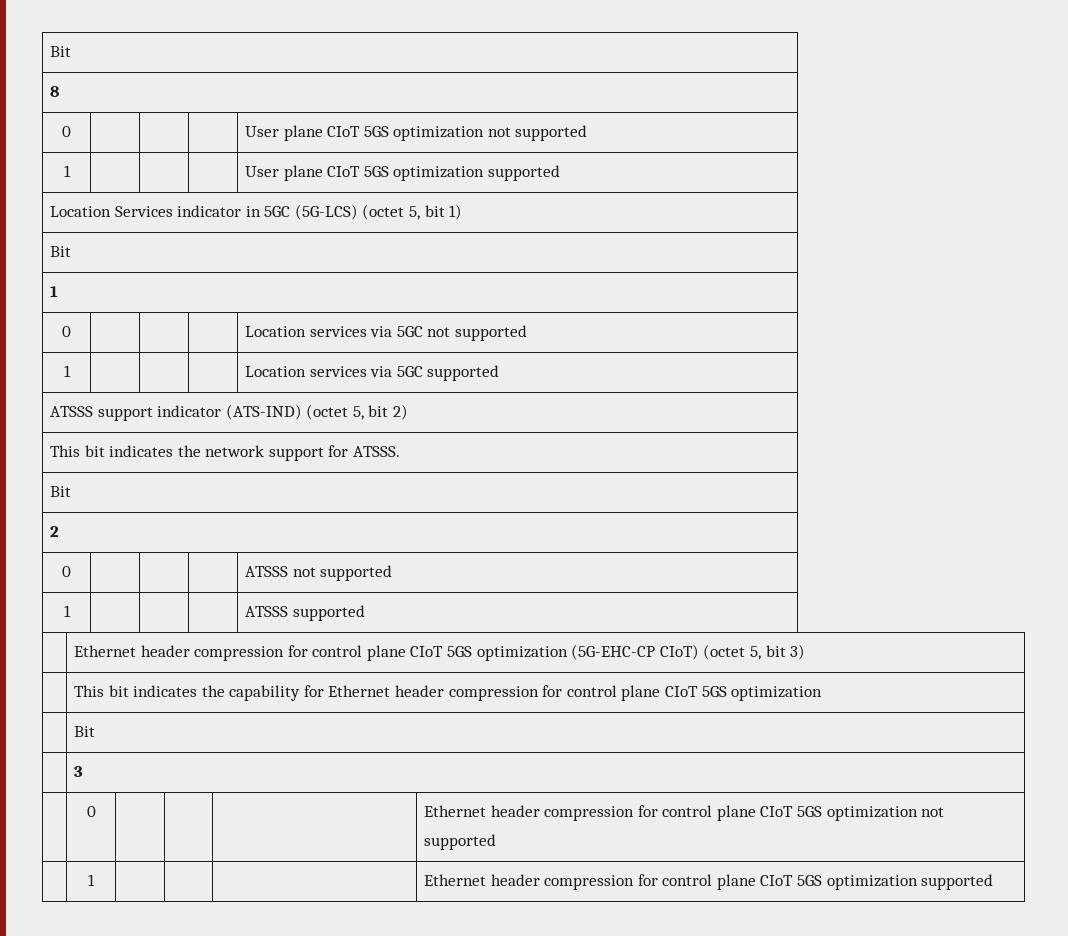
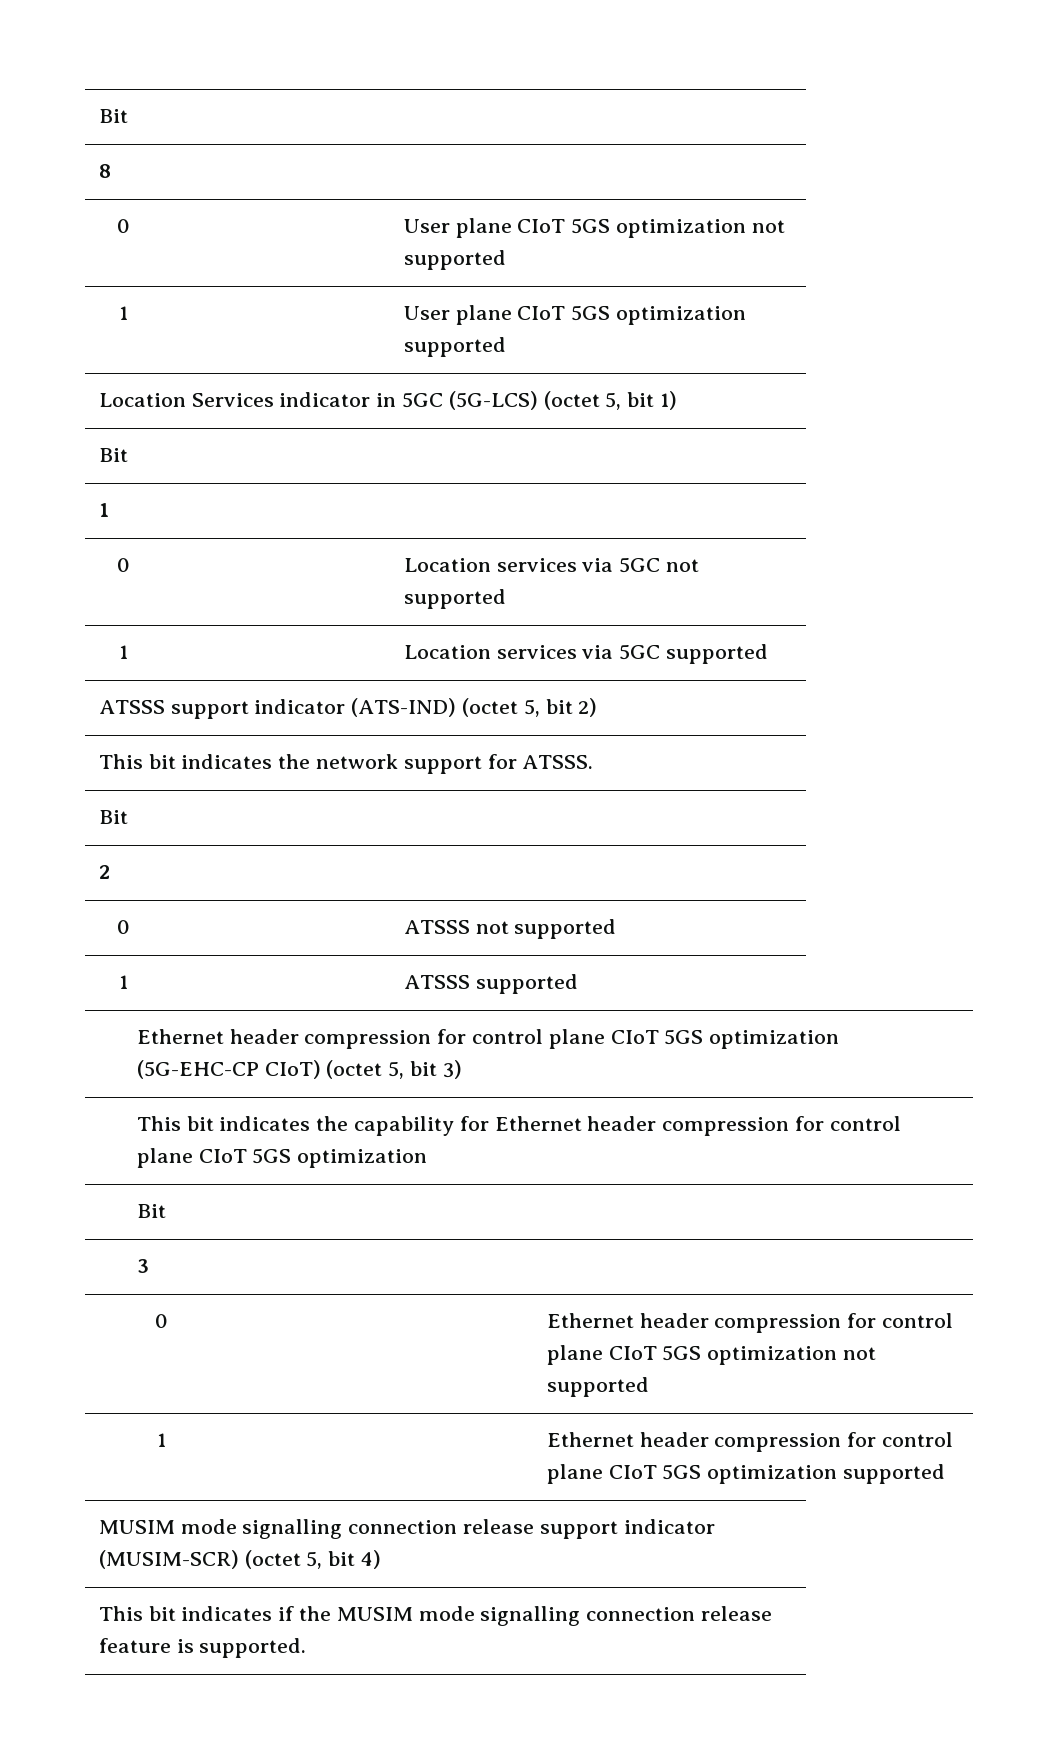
(994, 882) none -> [98,1519,715,1539] [98,1550,381,1569] [98,1606,772,1626] [98,1638,307,1658] // MUSIM mode signalling connection release support indicator (MUSIM-SCR) (octet 5, bit 4) // This bit indicates if the MUSIM mode signalling connection release feature is supported.

